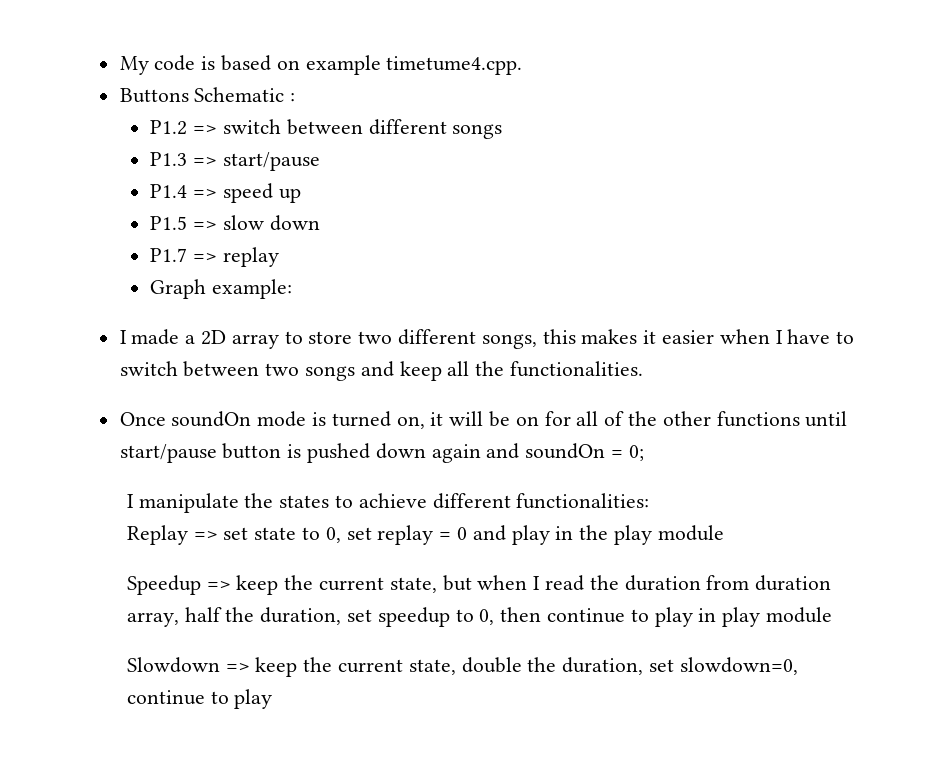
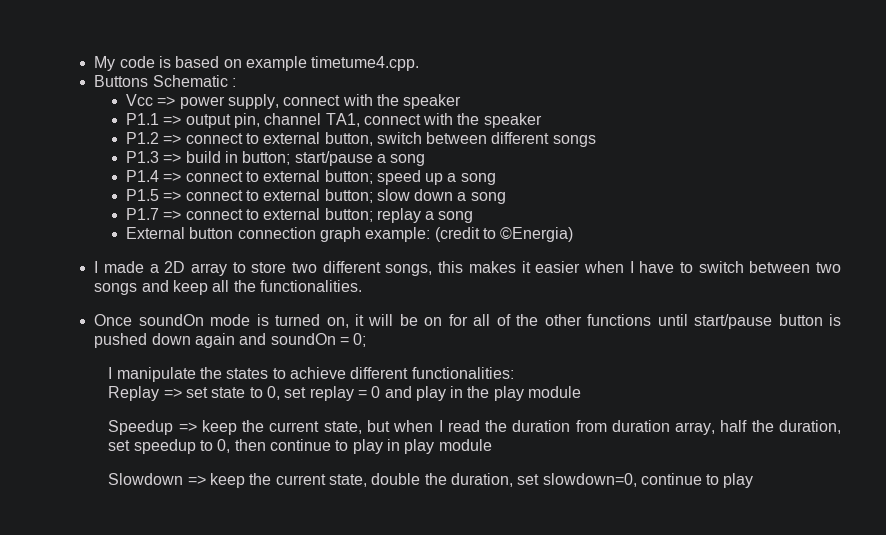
[150,120,218,135] P1.2 => -> [125,94,462,109] [125,113,542,128] [125,132,373,146] Vcc => power supply, connect with the speaker // P1.1 => output pin, channel TA1, connect with the speaker // P1.2 => connect to external button,
[223,152,321,171] start/pause -> [185,151,426,166] build in button; start/pause a song
(218, 193) none -> [185,170,373,184] connect to external button;
(301, 195) none -> [447,173,496,185] a song
(218, 225) none -> [185,189,373,203] connect to external button;
(320, 223) none -> [457,192,506,204] a song
[223,247,280,267] [150,279,293,299] replay // Graph example: -> [185,208,474,223] [125,227,574,242] connect to external button; replay a song // External button connection graph example: (credit to ©Energia)

